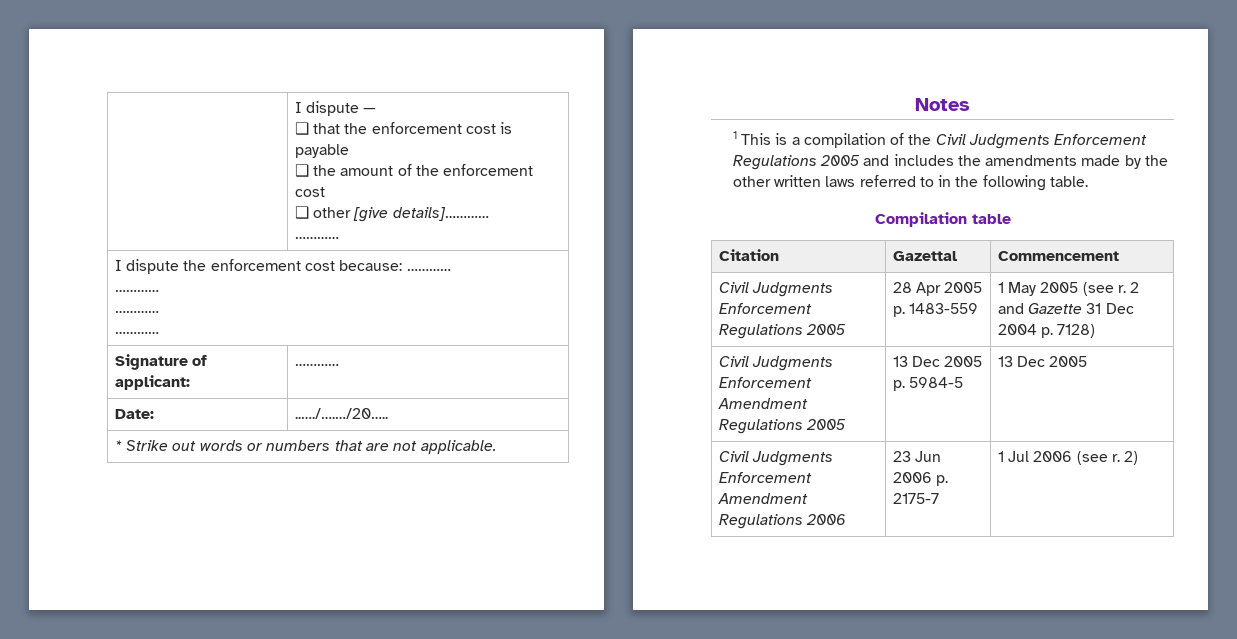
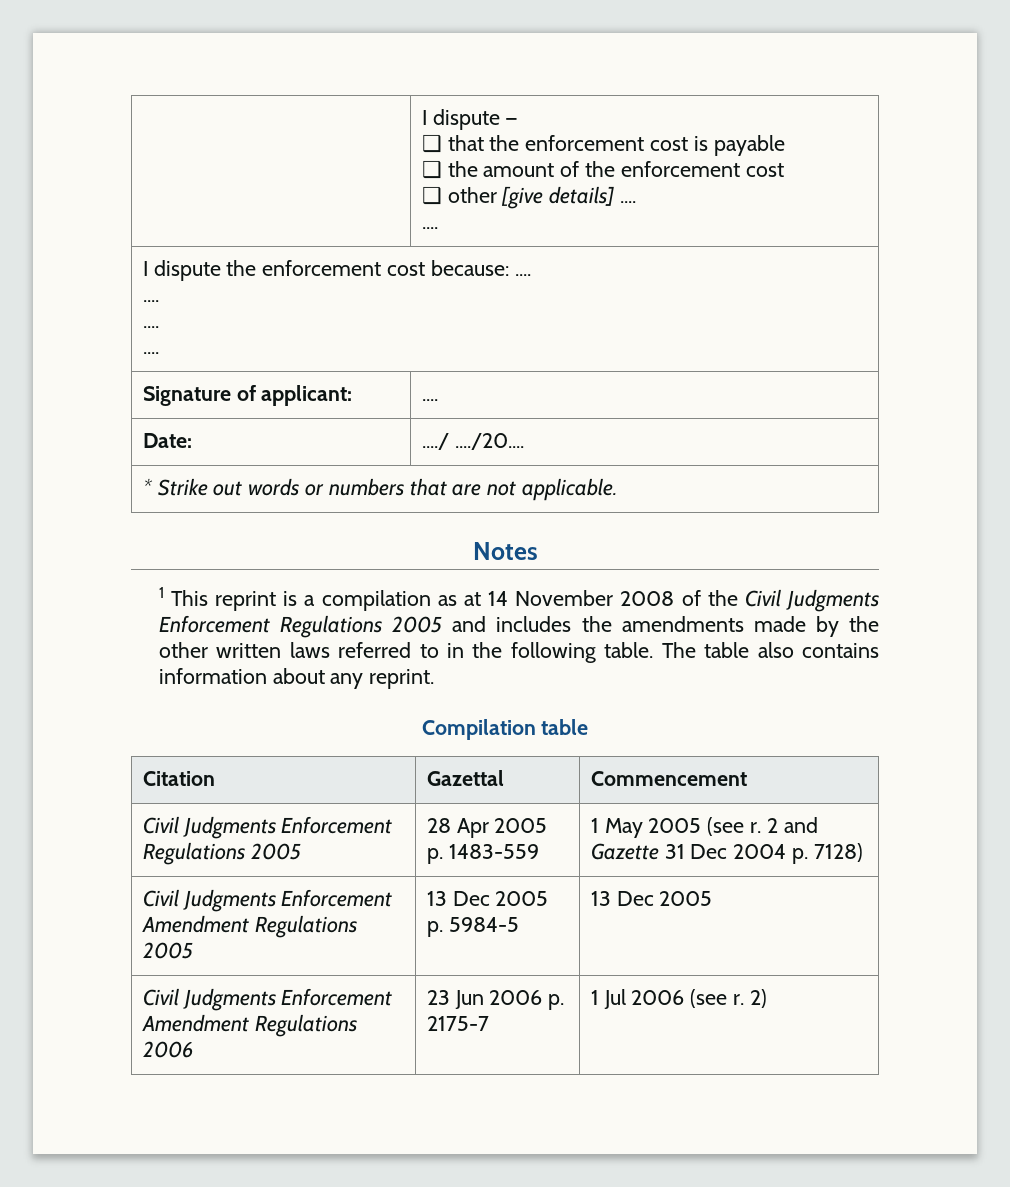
[392,207,489,221] [294,236,339,239] details]………… // ………… -> [549,186,636,206] [421,227,438,229] details] .... // ....
[406,268,451,271] [114,289,159,292] [114,310,159,313] [114,331,159,334] ………… // ………… // ………… // ………… -> [514,274,531,276] [142,300,159,302] [142,326,159,328] [142,352,159,354] .... // .... // .... // ....
[294,363,339,366] ………… -> [421,399,438,401] ....
[294,408,388,419] ..…./….…/20….. -> [421,433,524,450] ..../ ..../20....
(771, 139) none -> [215,591,277,611] reprint
(886, 140) none -> [437,590,675,606] as at 14 November 2008
(1089, 181) none -> [661,642,879,658] [158,668,435,689] The table also contains information about any reprint.

